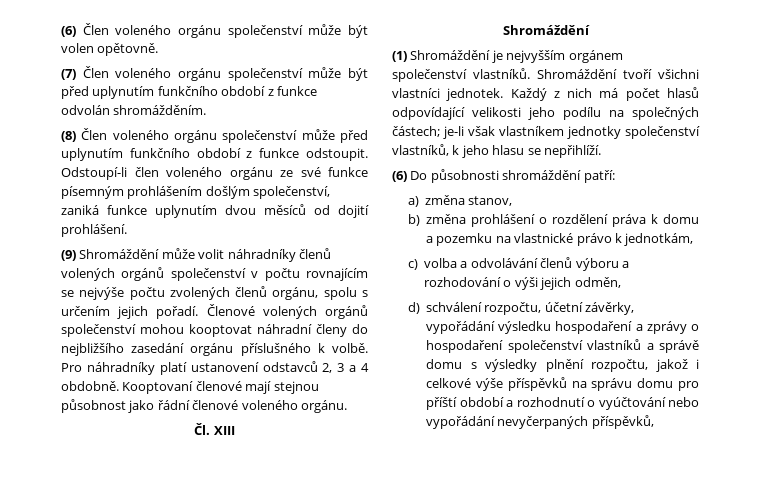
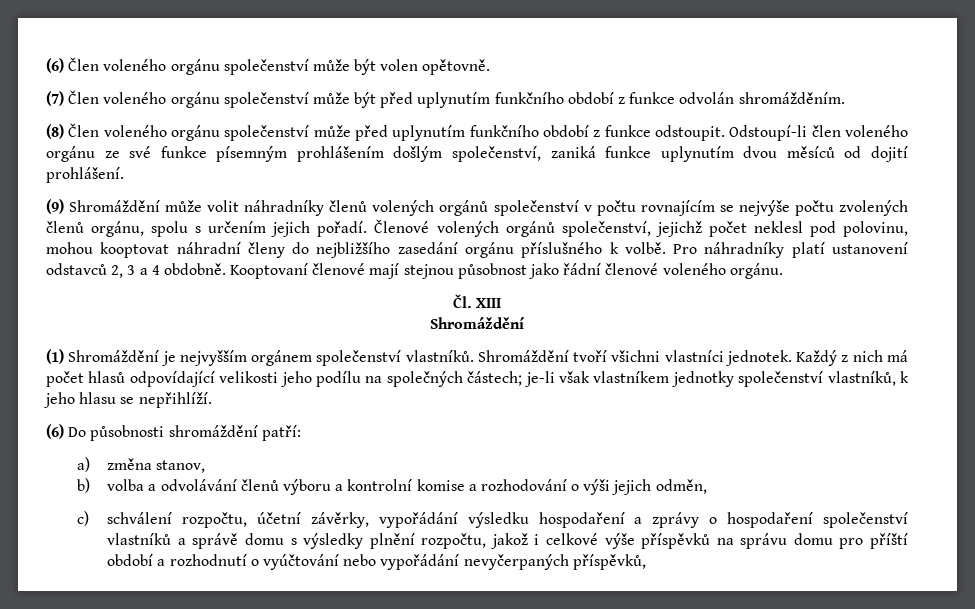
[61,324,136,337] společenství -> [561,221,909,237] společenství, jejichž počet neklesl pod polovinu,
[426,214,699,227] [426,233,694,246] [407,259,418,270] změna prohlášení o rozdělení práva k domu a pozemku na vlastnické právo k jednotkám, // c) -> (90, 485) none
(629, 264) none -> [347,479,477,491] kontrolní komise a
[407,302,420,314] d) -> [76,511,89,526] c)

